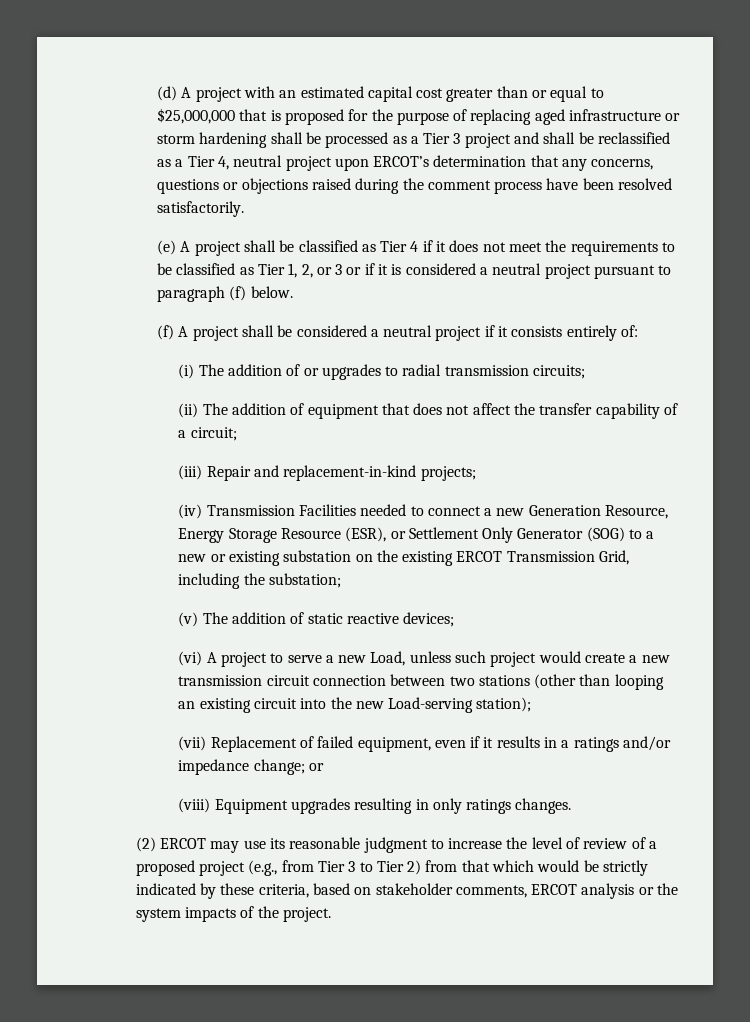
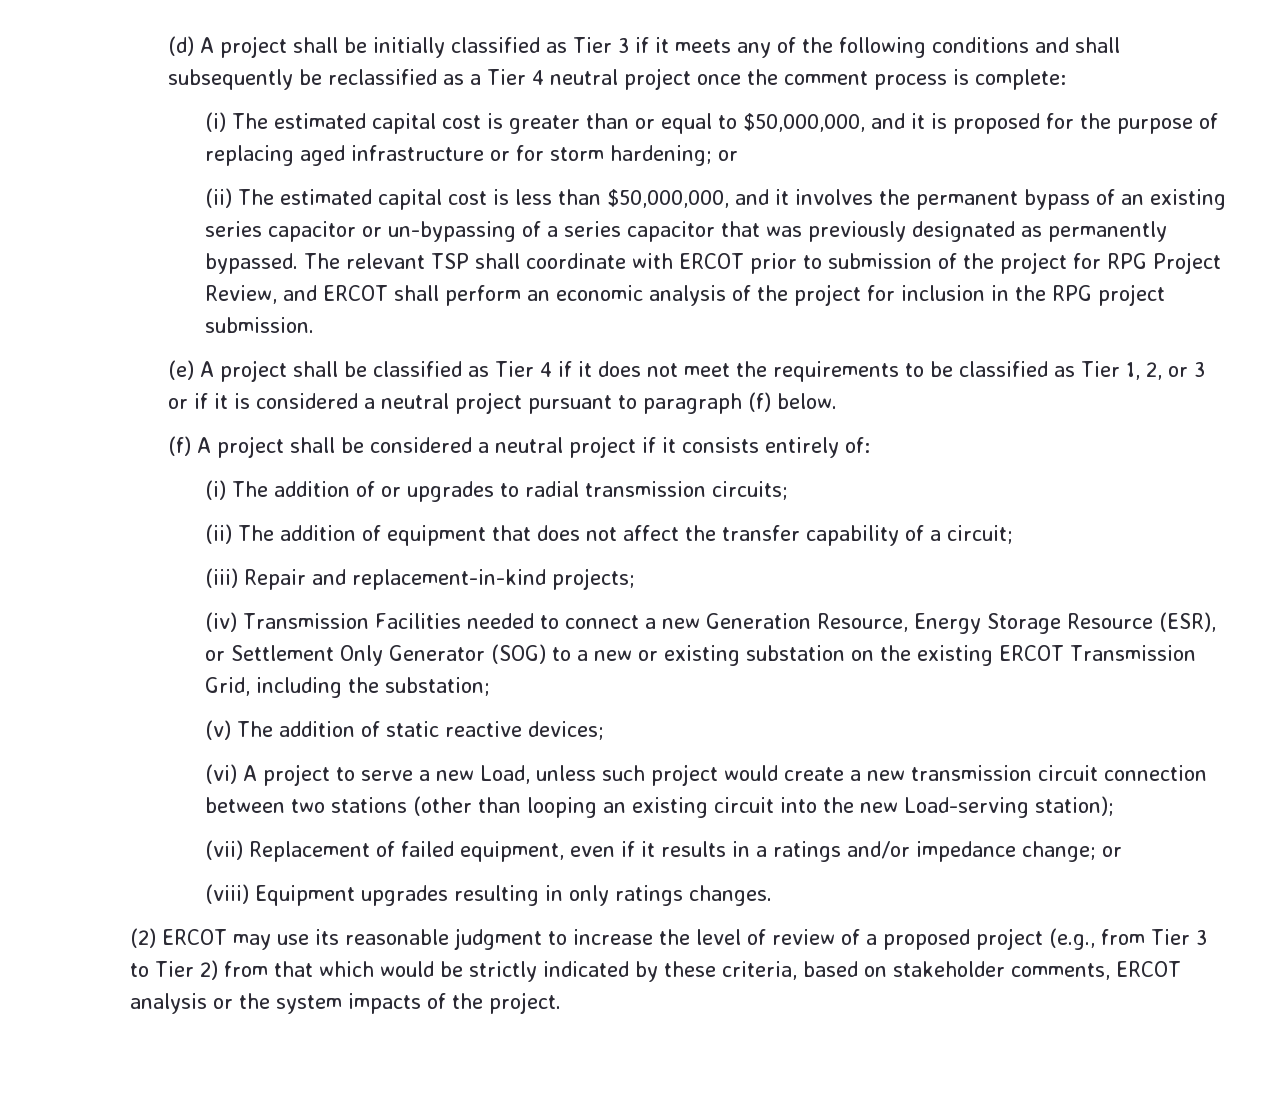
[243,86,444,102] with an estimated capital cost -> [292,37,1120,58] [167,68,1066,90] [204,112,503,134] shall be initially classified as Tier 3 if it meets any of the following conditions and shall subsequently be reclassified as a Tier 4 neutral project once the comment process is complete: // (i) The estimated capital cost is
[156,108,268,124] $25,000,000 that -> [742,113,925,132] $50,000,000, and it
[156,132,671,148] [156,155,654,171] [156,178,673,194] [156,201,244,217] storm hardening shall be processed as a Tier 3 project and shall be reclassified as a Tier 4, neutral project upon ERCOT’s determination that any concerns, questions or objections raised during the comment process have been resolved satisfactorily. -> [515,145,738,166] [204,188,1226,210] [204,221,1167,242] [204,252,1221,274] [204,284,1165,306] [204,317,314,333] for storm hardening; or // (ii) The estimated capital cost is less than $50,000,000, and it involves the permanent bypass of an existing series capacitor or un-bypassing of a series capacitor that was previously designated as permanently bypassed. The relevant TSP shall coordinate with ERCOT prior to submission of the project for RPG Project Review, and ERCOT shall perform an economic analysis of the project for inclusion in the RPG project submission.

